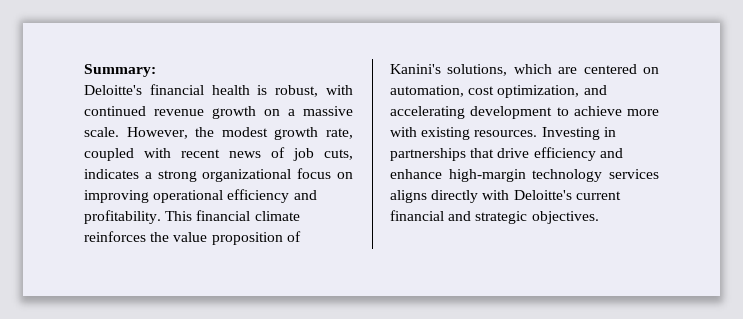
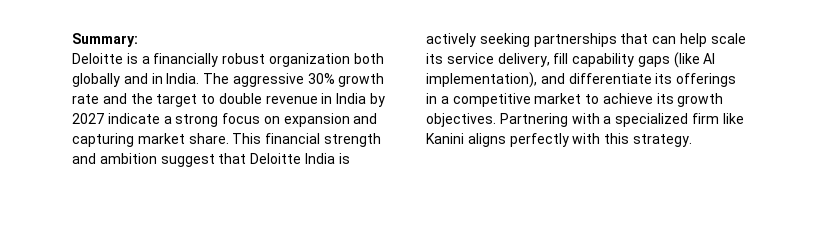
[84,84,353,97] [84,106,353,119] [84,127,353,140] [84,147,353,161] [84,169,139,179] Deloitte's financial health is robust, with continued revenue growth on a massive scale. However, the modest growth rate, coupled with recent news of job cuts, indicates -> [72,53,384,67] [72,73,385,87] [72,93,386,107] [72,113,160,124] Deloitte is a financially robust organization both globally and in India. The aggressive 30% growth rate and the target to double revenue in India by 2027 indicate
[202,169,292,182] organizational -> (219, 120) none
[84,189,317,203] [84,210,300,224] [84,231,301,245] [390,64,659,76] [390,85,607,98] [390,106,659,119] [390,127,616,140] [390,147,623,161] [390,169,659,182] [390,190,621,203] [390,210,599,224] improving operational efficiency and profitability. This financial climate reinforces the value proposition of Kanini's solutions, which are centered on automation, cost optimization, and accelerating development to achieve more with existing resources. Investing in partnerships that drive efficiency and enhance high-margin technology services aligns directly with Deloitte's current financial and strategic objectives. -> [283,113,378,127] [72,133,381,147] [72,153,350,167] [426,33,746,47] [426,52,716,68] [426,72,737,88] [426,93,724,107] [426,113,744,127] [426,133,692,147] expansion and capturing market share. This financial strength and ambition suggest that Deloitte India is actively seeking partnerships that can help scale its service delivery, fill capability gaps (like AI implementation), and differentiate its offerings in a competitive market to achieve its growth objectives. Partnering with a specialized firm like Kanini aligns perfectly with this strategy.

